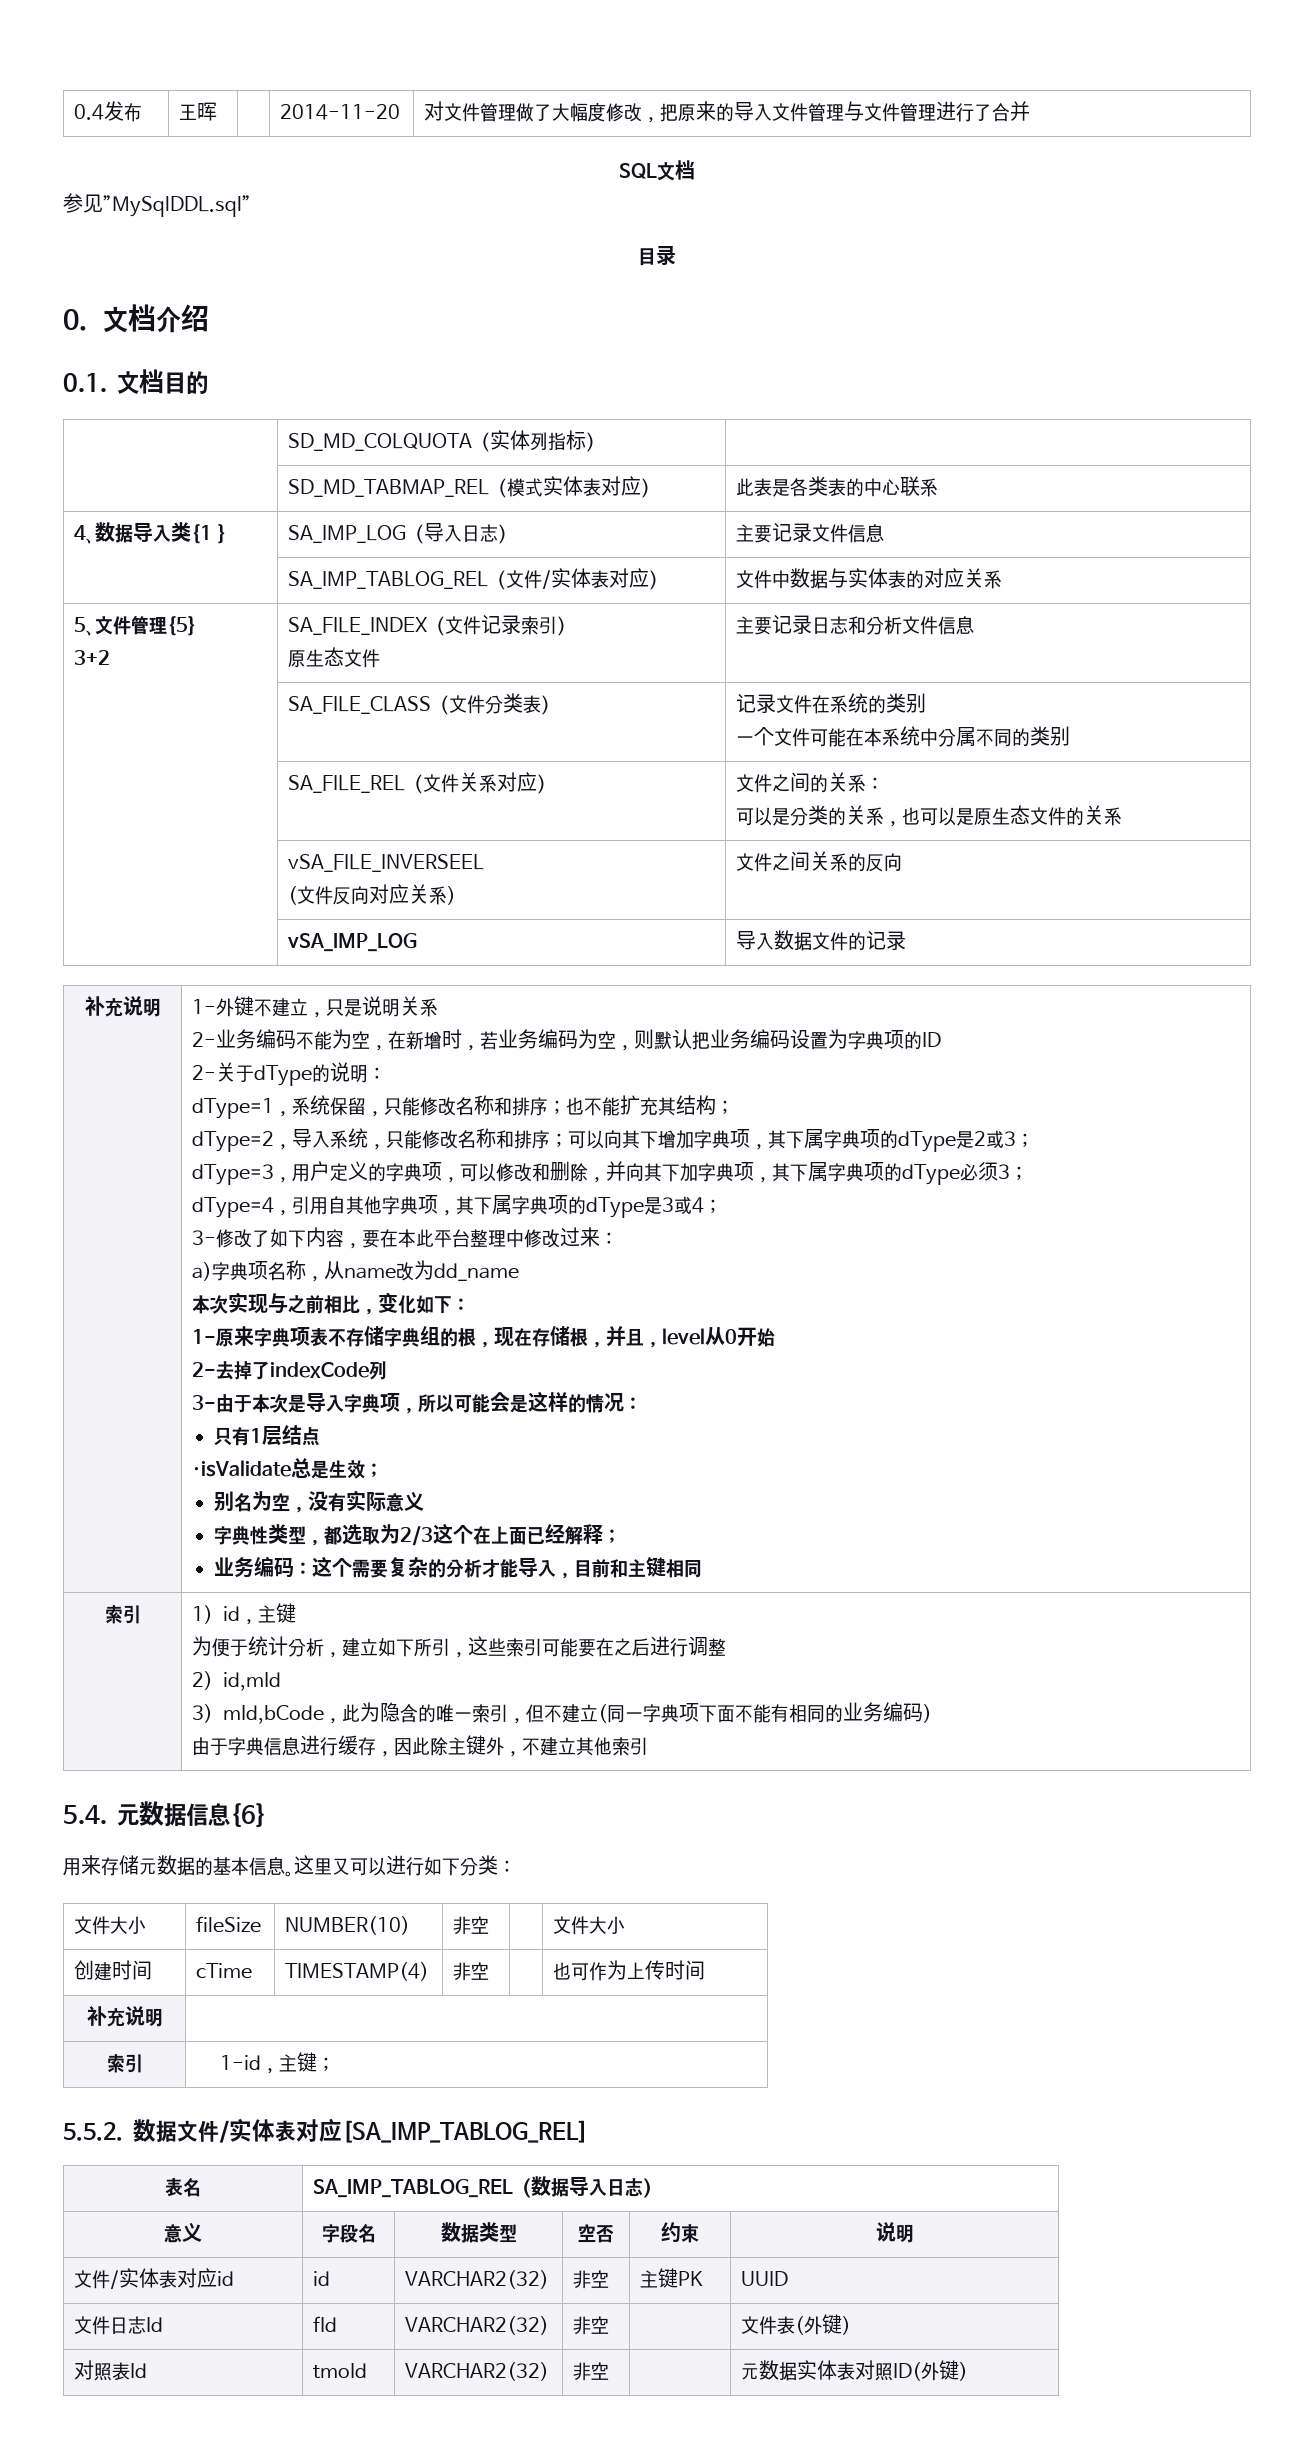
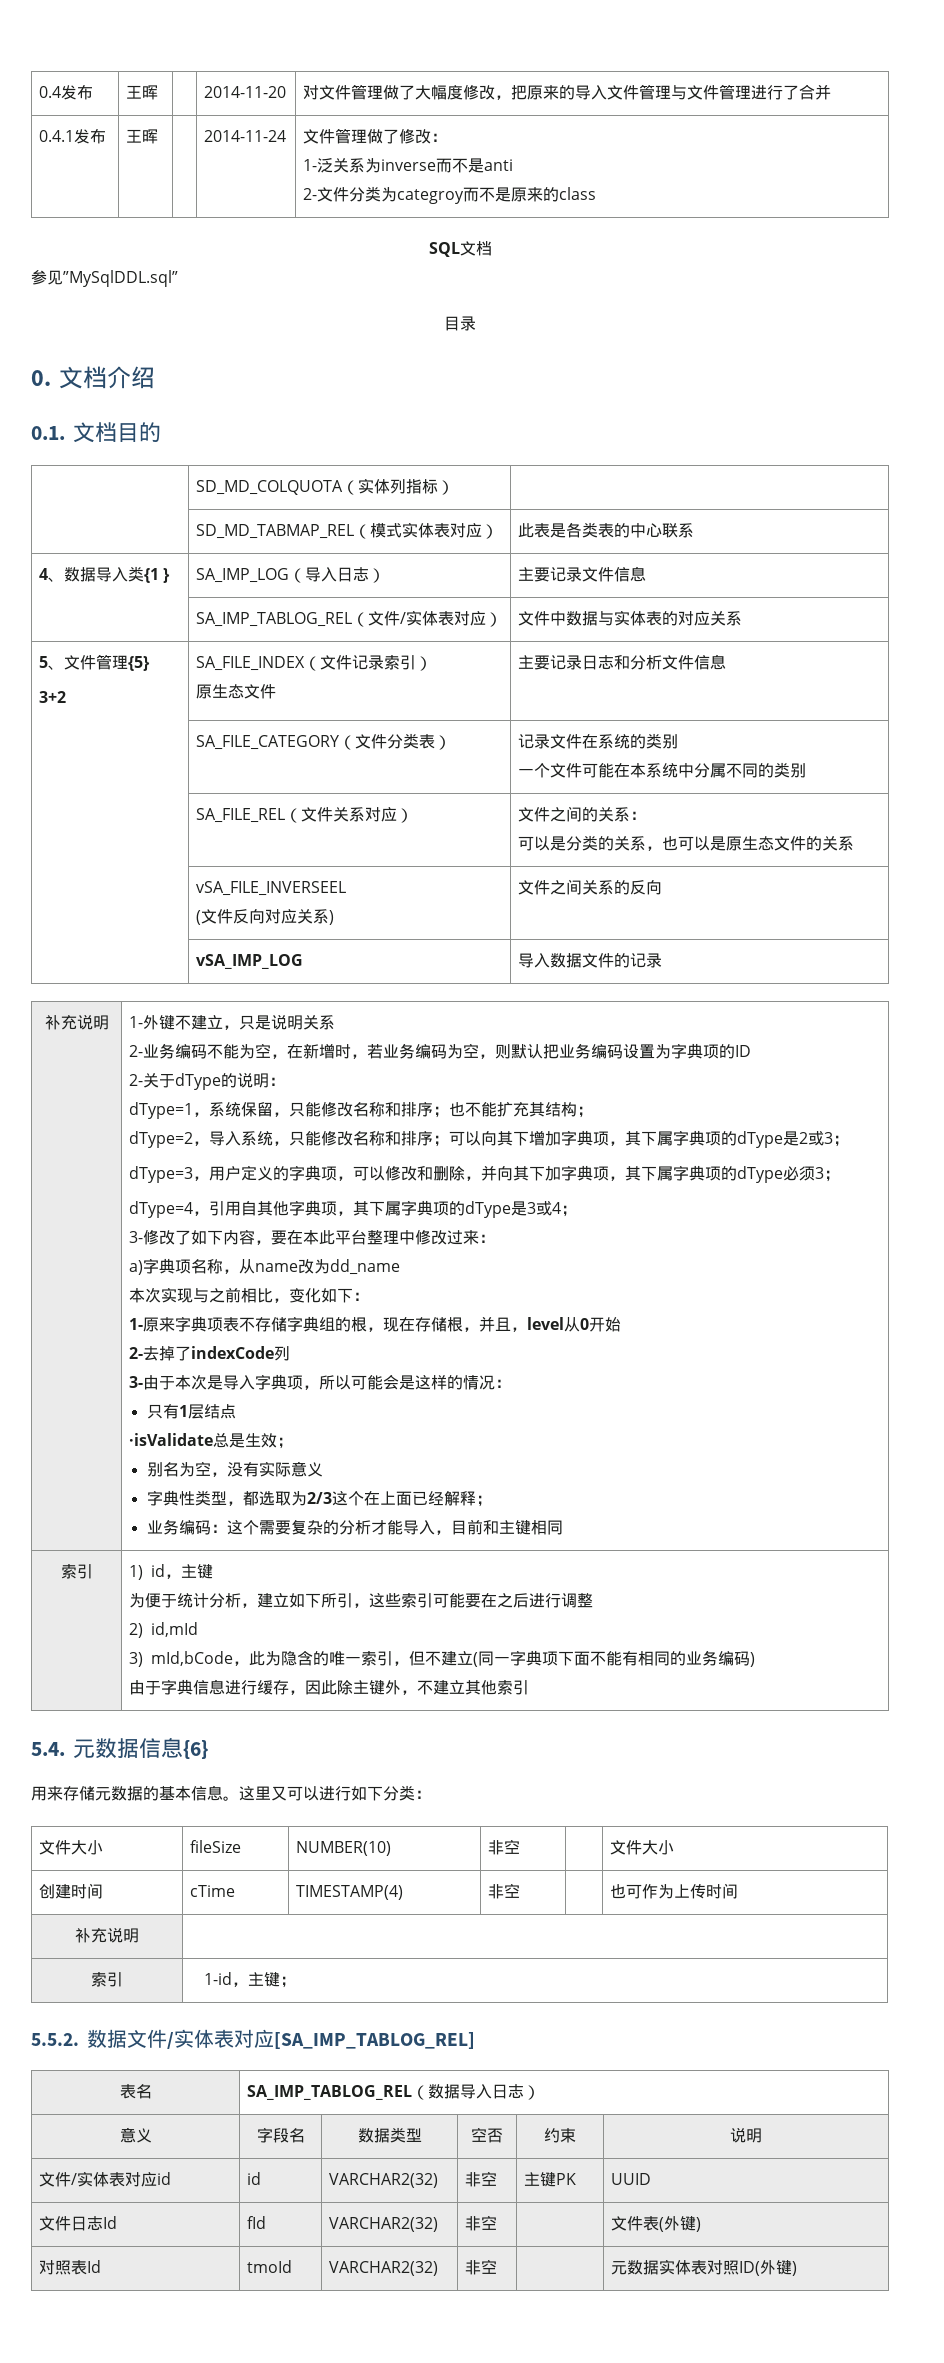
(1031, 111) none -> [39,128,107,144] [126,129,159,144] [204,130,287,142] [303,128,448,144] [303,158,514,173] [303,186,597,204] // 0.4.1发布 | 王晖 | | 2014-11-24 | 文件管理做了修改： // 1-泛关系为inverse而不是anti // 2-文件分类为categroy而不是原来的class
[288,696,432,714] SA_FILE_CLASS -> [196,735,340,750] SA_FILE_CATEGORY

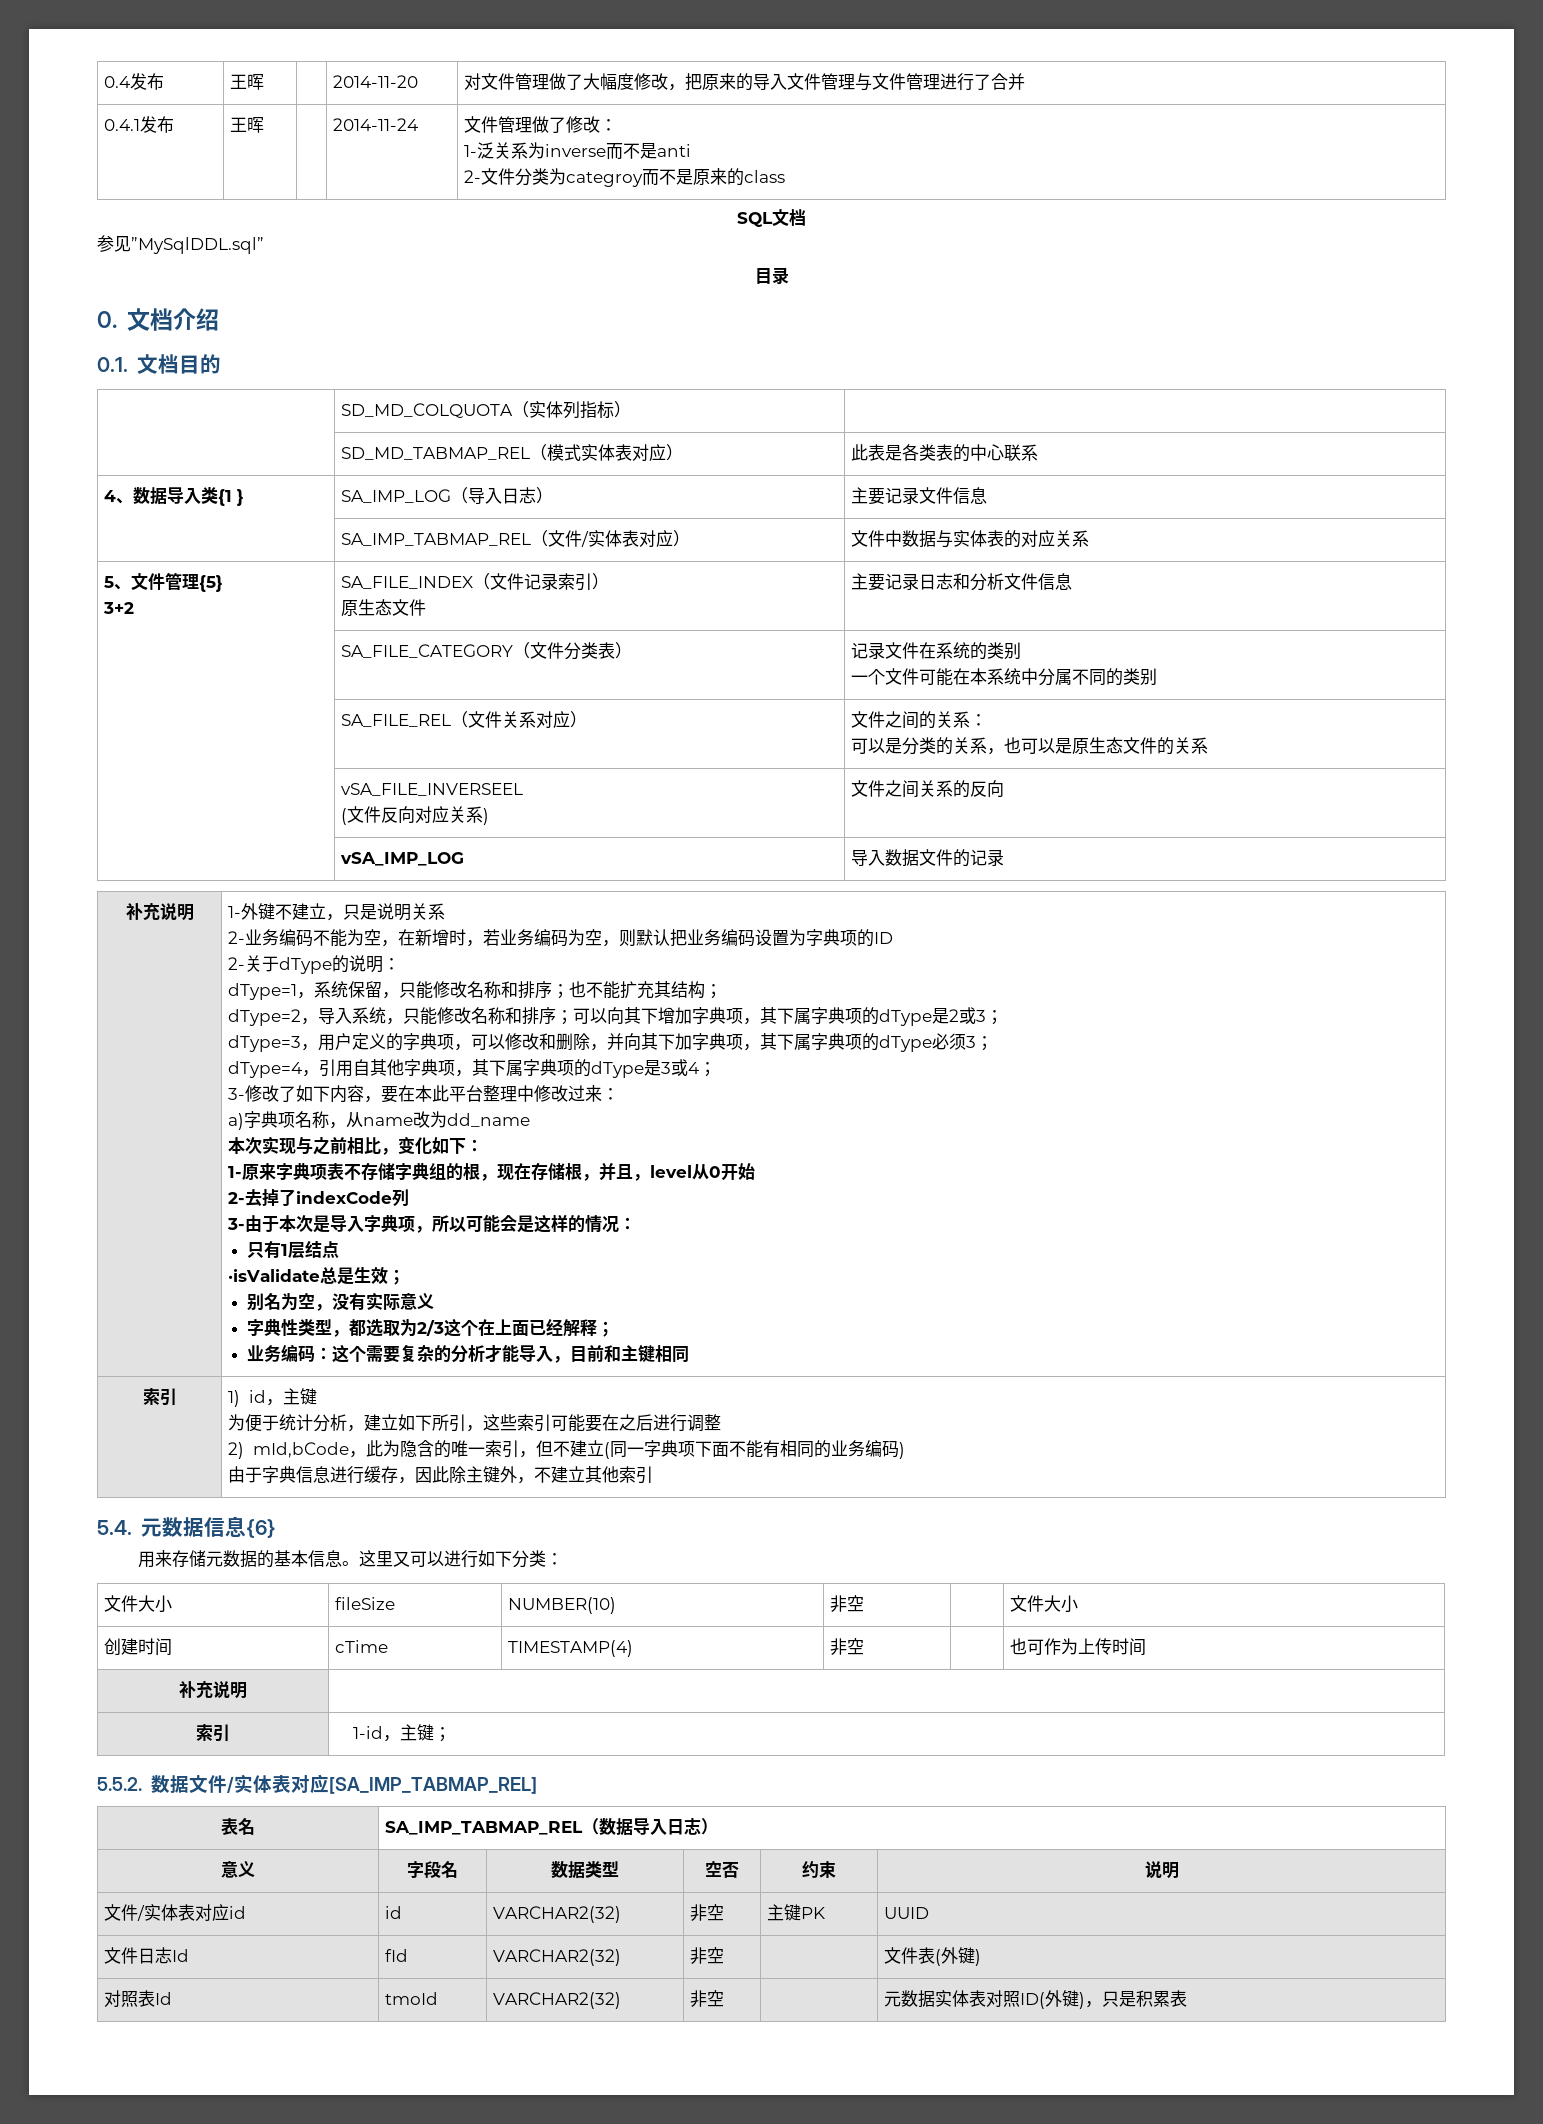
[196,612,353,627] SA_IMP_TABLOG_REL -> [341,533,532,546] SA_IMP_TABMAP_REL
[151,1622,199,1637] [129,1652,144,1667] id,mId // 3) -> (245, 1450) none
[274,2032,475,2049] [SA_IMP_TABLOG_REL] -> [328,1777,537,1794] [SA_IMP_TABMAP_REL]
[247,2085,413,2100] SA_IMP_TABLOG_REL -> [385,1821,584,1835] SA_IMP_TABMAP_REL
(798, 2268) none -> [1085,1990,1188,2008] ，只是积累表

